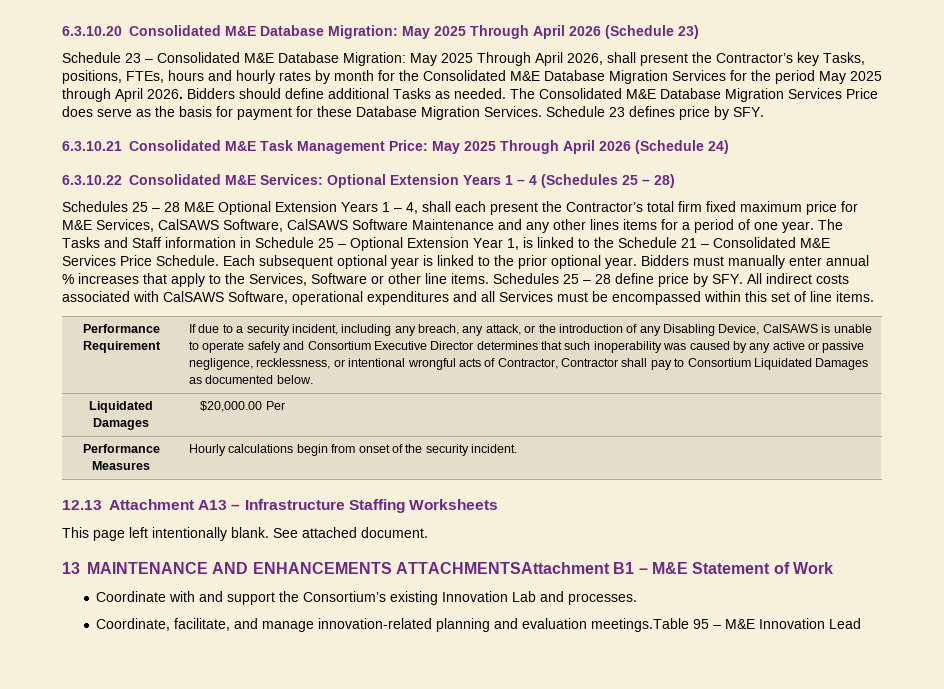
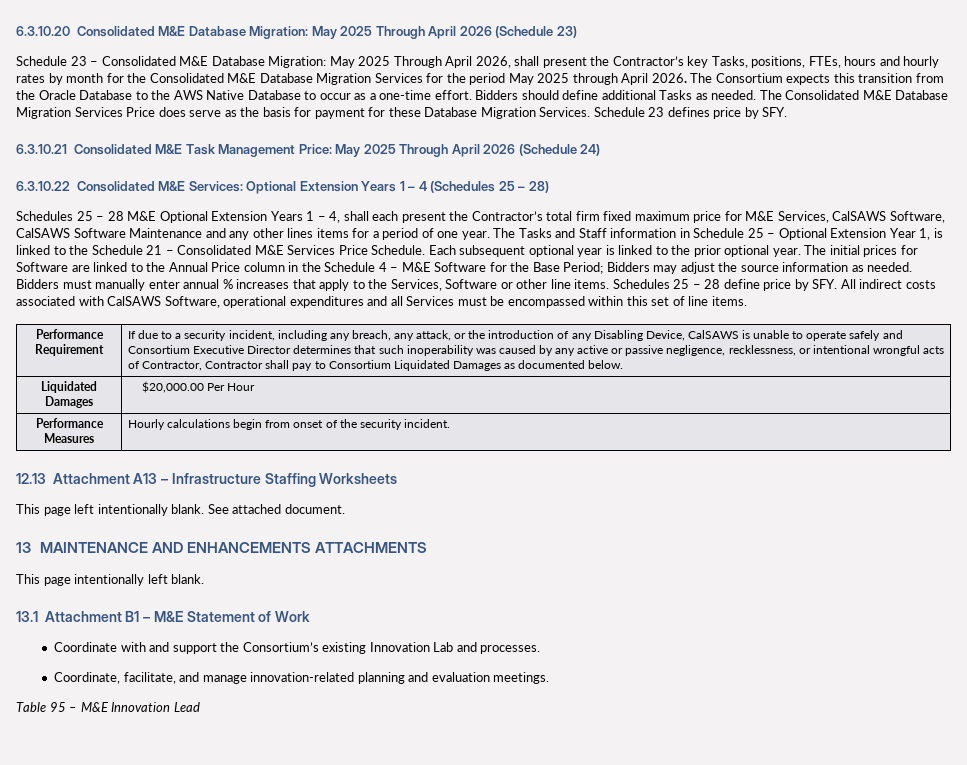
(183, 94) none -> [690,73,944,85] [16,90,472,100] The Consortium expects this transition from the Oracle Database to the AWS Native Database to occur as a one-time effort.
(637, 263) none -> [804,245,918,257] [16,262,913,274] The initial prices for Software are linked to the Annual Price column in the Schedule 4 – M&E Software for the Base Period; Bidders may adjust the source information as needed.
(285, 405) none -> [227,383,256,391] Hour
[395,562,610,574] ATTACHMENTSAttachment -> [314,542,427,553] [16,574,205,586] [16,611,122,622] ATTACHMENTS // This page intentionally left blank. // 13.1 Attachment
[591,618,690,632] meetings.Table -> [493,672,550,684] [16,702,46,712] meetings. // Table

